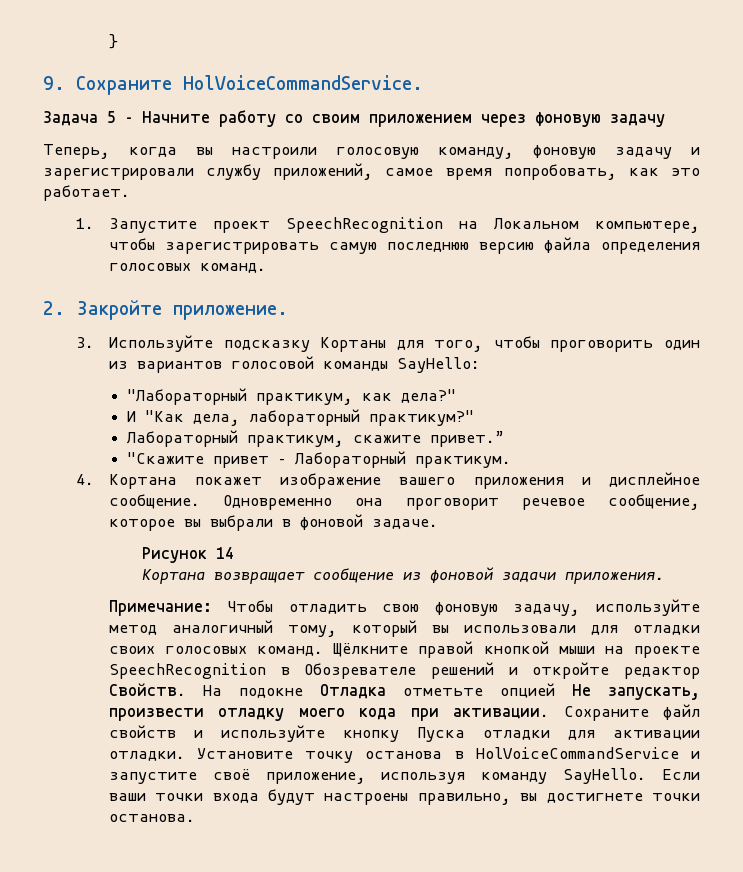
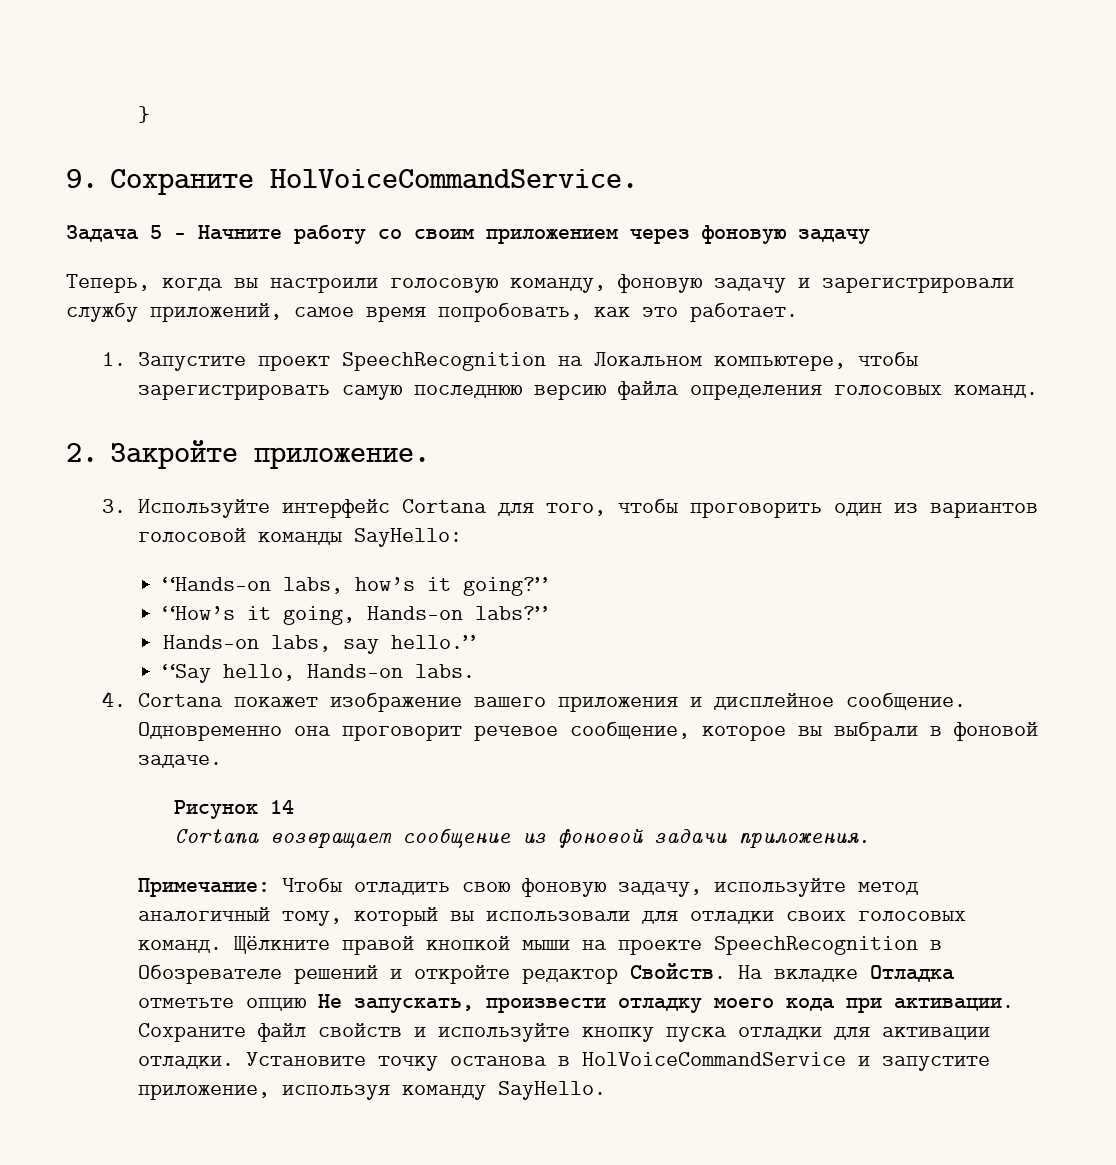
[223,337,387,352] подсказку Кортаны -> [281,499,487,518] интерфейс Cortana
[127,388,457,405] [127,409,475,426] [127,430,505,447] [127,451,512,468] "Лабораторный практикум, как дела?" // И "Как дела, лабораторный практикум?" // Лабораторный практикум, скажите привет.” // "Скажите привет – Лабораторный практикум. -> [163,577,548,596] [163,606,548,625] [163,635,476,654] [163,664,476,683] “Hands-on labs, how’s it going?” // “How’s it going, Hands-on labs?” // Hands-on labs, say hello.” // “Say hello, Hands-on labs.
[108,474,177,489] Кортана -> [137,693,223,707] Cortana
[141,569,205,584] Кортана -> [173,829,259,845] Cortana
[238,688,303,698] подокне -> [773,968,858,982] вкладке
[499,683,555,698] опцией -> [245,998,306,1011] опцию
[416,727,465,742] Пуска -> [665,1027,727,1042] пуска
[212,769,250,780] своё -> (990, 1063) none
[662,769,700,781] [108,789,700,805] [108,814,195,822] Если ваши точки входа будут настроены правильно, вы достигнете точки останова. -> (606, 1090) none

